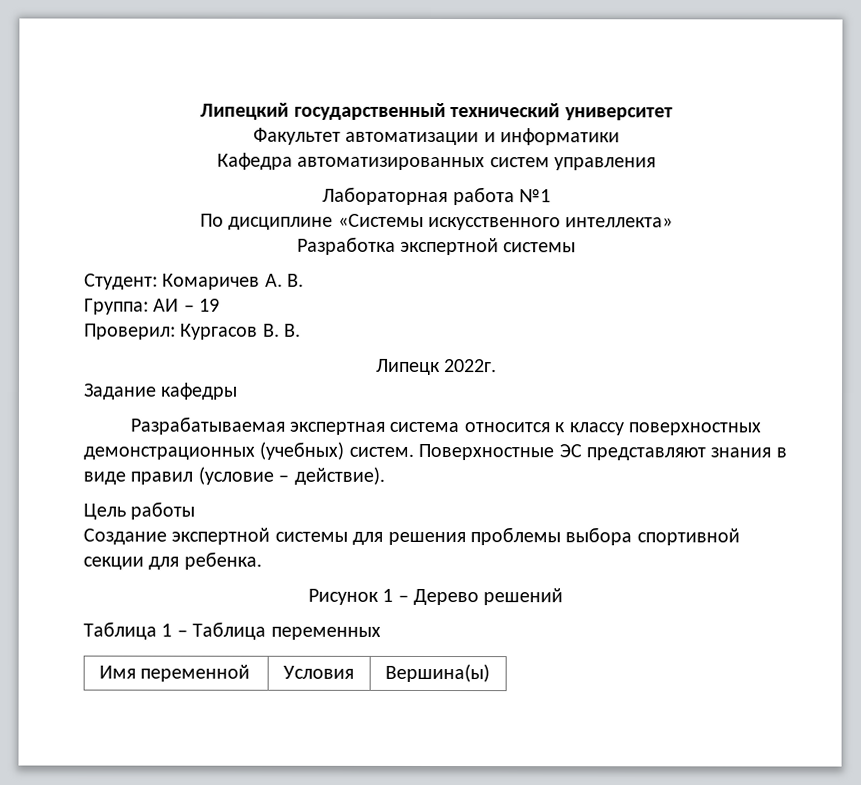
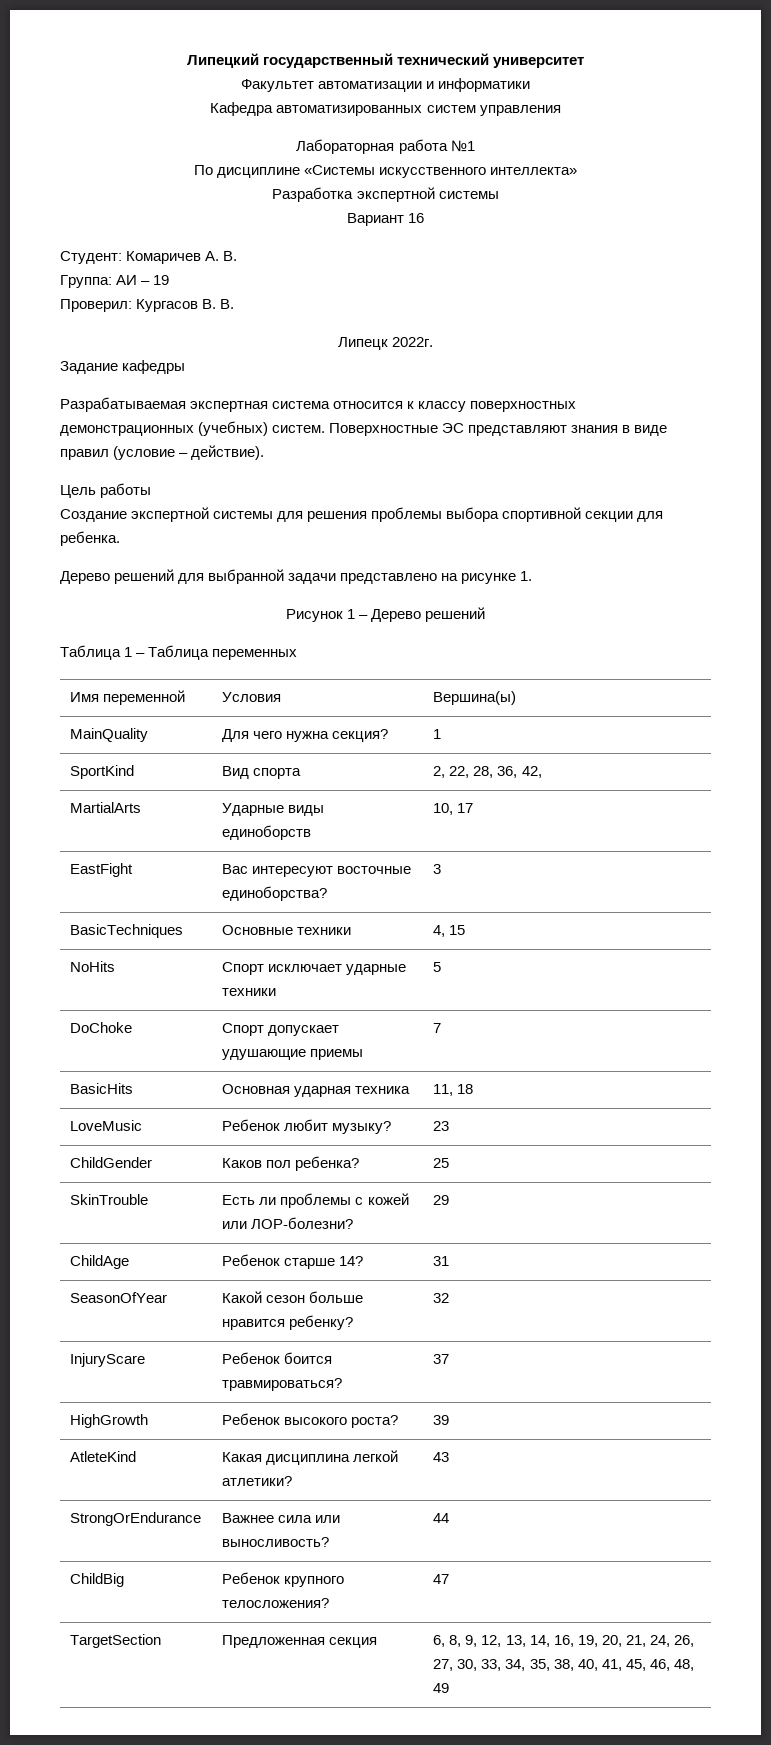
(577, 247) none -> [346,213,425,226] // Вариант 16
(262, 560) none -> [60,569,533,584] // Дерево решений для выбранной задачи представлено на рисунке 1.
(490, 673) none -> [70,728,149,742] [222,729,389,742] [433,729,442,739] [70,765,135,779] [222,766,302,779] [433,766,542,778] [70,802,142,813] [222,803,325,816] [222,825,312,840] [433,803,474,815] [70,863,134,877] [222,864,412,877] [222,886,328,901] [433,864,442,874] [70,924,184,938] [222,925,352,935] [433,925,466,937] [70,961,116,972] [222,962,407,975] [222,988,277,996] [433,962,442,972] [70,1022,133,1033] [222,1023,340,1036] [222,1049,364,1060] [433,1023,442,1033] [70,1083,134,1094] [222,1084,411,1097] [433,1084,474,1096] [70,1120,143,1131] [222,1119,392,1134] [433,1121,450,1131] [70,1157,153,1168] [222,1156,360,1171] [433,1158,450,1168] [70,1194,149,1205] [222,1193,409,1208] [222,1217,354,1229] [433,1195,450,1205] [70,1255,130,1269] [222,1254,364,1269] [433,1256,450,1266] [70,1292,168,1303] [222,1291,364,1303] [222,1315,354,1330] [433,1293,450,1303] [70,1353,146,1367] [222,1352,333,1364] [222,1378,343,1391] [433,1354,450,1364] [70,1414,149,1428] [222,1413,399,1428] [433,1415,450,1425] [70,1451,137,1462] [222,1450,399,1465] [222,1476,293,1486] [433,1452,450,1462] [70,1512,202,1526] [222,1513,341,1523] [222,1537,330,1547] [433,1513,450,1523] [70,1573,125,1587] [222,1572,345,1587] [222,1598,330,1608] [433,1574,450,1584] [70,1634,162,1648] [222,1635,378,1648] [433,1635,694,1647] [433,1659,694,1671] [433,1683,450,1693] // MainQuality | Для чего нужна секция? | 1 // SportKind | Вид спорта | 2, 22, 28, 36, 42, // MartialArts | Ударные виды единоборств | 10, 17 // EastFight | Вас интересуют восточные единоборства? | 3 // BasicTechniques | Основные техники | 4, 15 // NoHits | Спорт исключает ударные техники | 5 // DoChoke | Спорт допускает удушающие приемы | 7 // BasicHits | Основная ударная техника | 11, 18 // LoveMusic | Ребенок любит музыку? | 23 // ChildGender | Каков пол ребенка? | 25 // SkinTrouble | Есть ли проблемы с кожей или ЛОР-болезни? | 29 // ChildAge | Ребенок старше 14? | 31 // SeasonOfYear | Какой сезон больше нравится ребенку? | 32 // InjuryScare | Ребенок боится травмироваться? | 37 // HighGrowth | Ребенок высокого роста? | 39 // AtleteKind | Какая дисциплина легкой атлетики? | 43 // StrongOrEndurance | Важнее сила или выносливость? | 44 // ChildBig | Ребенок крупного телосложения? | 47 // TargetSection | Предложенная секция | 6, 8, 9, 12, 13, 14, 16, 19, 20, 21, 24, 26, 27, 30, 33, 34, 35, 38, 40, 41, 45, 46, 48, 49

